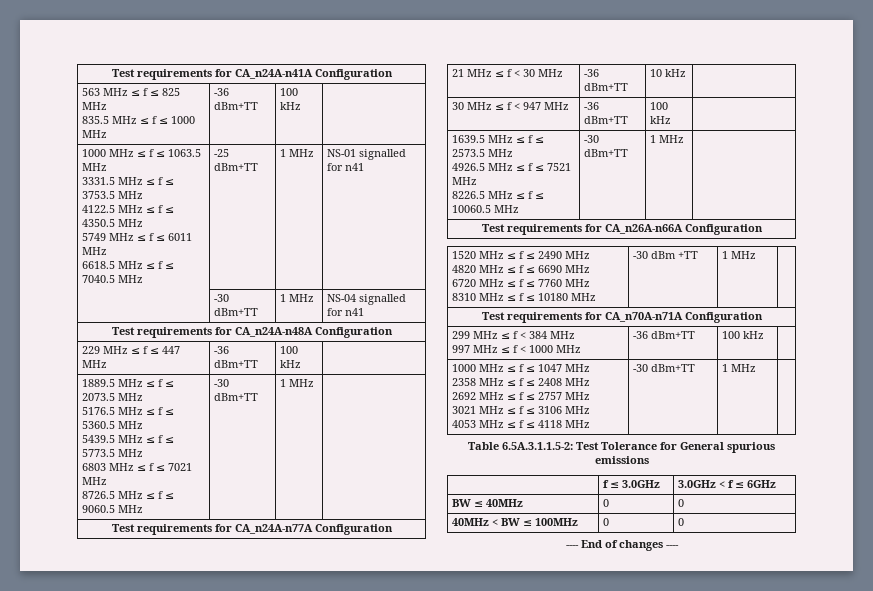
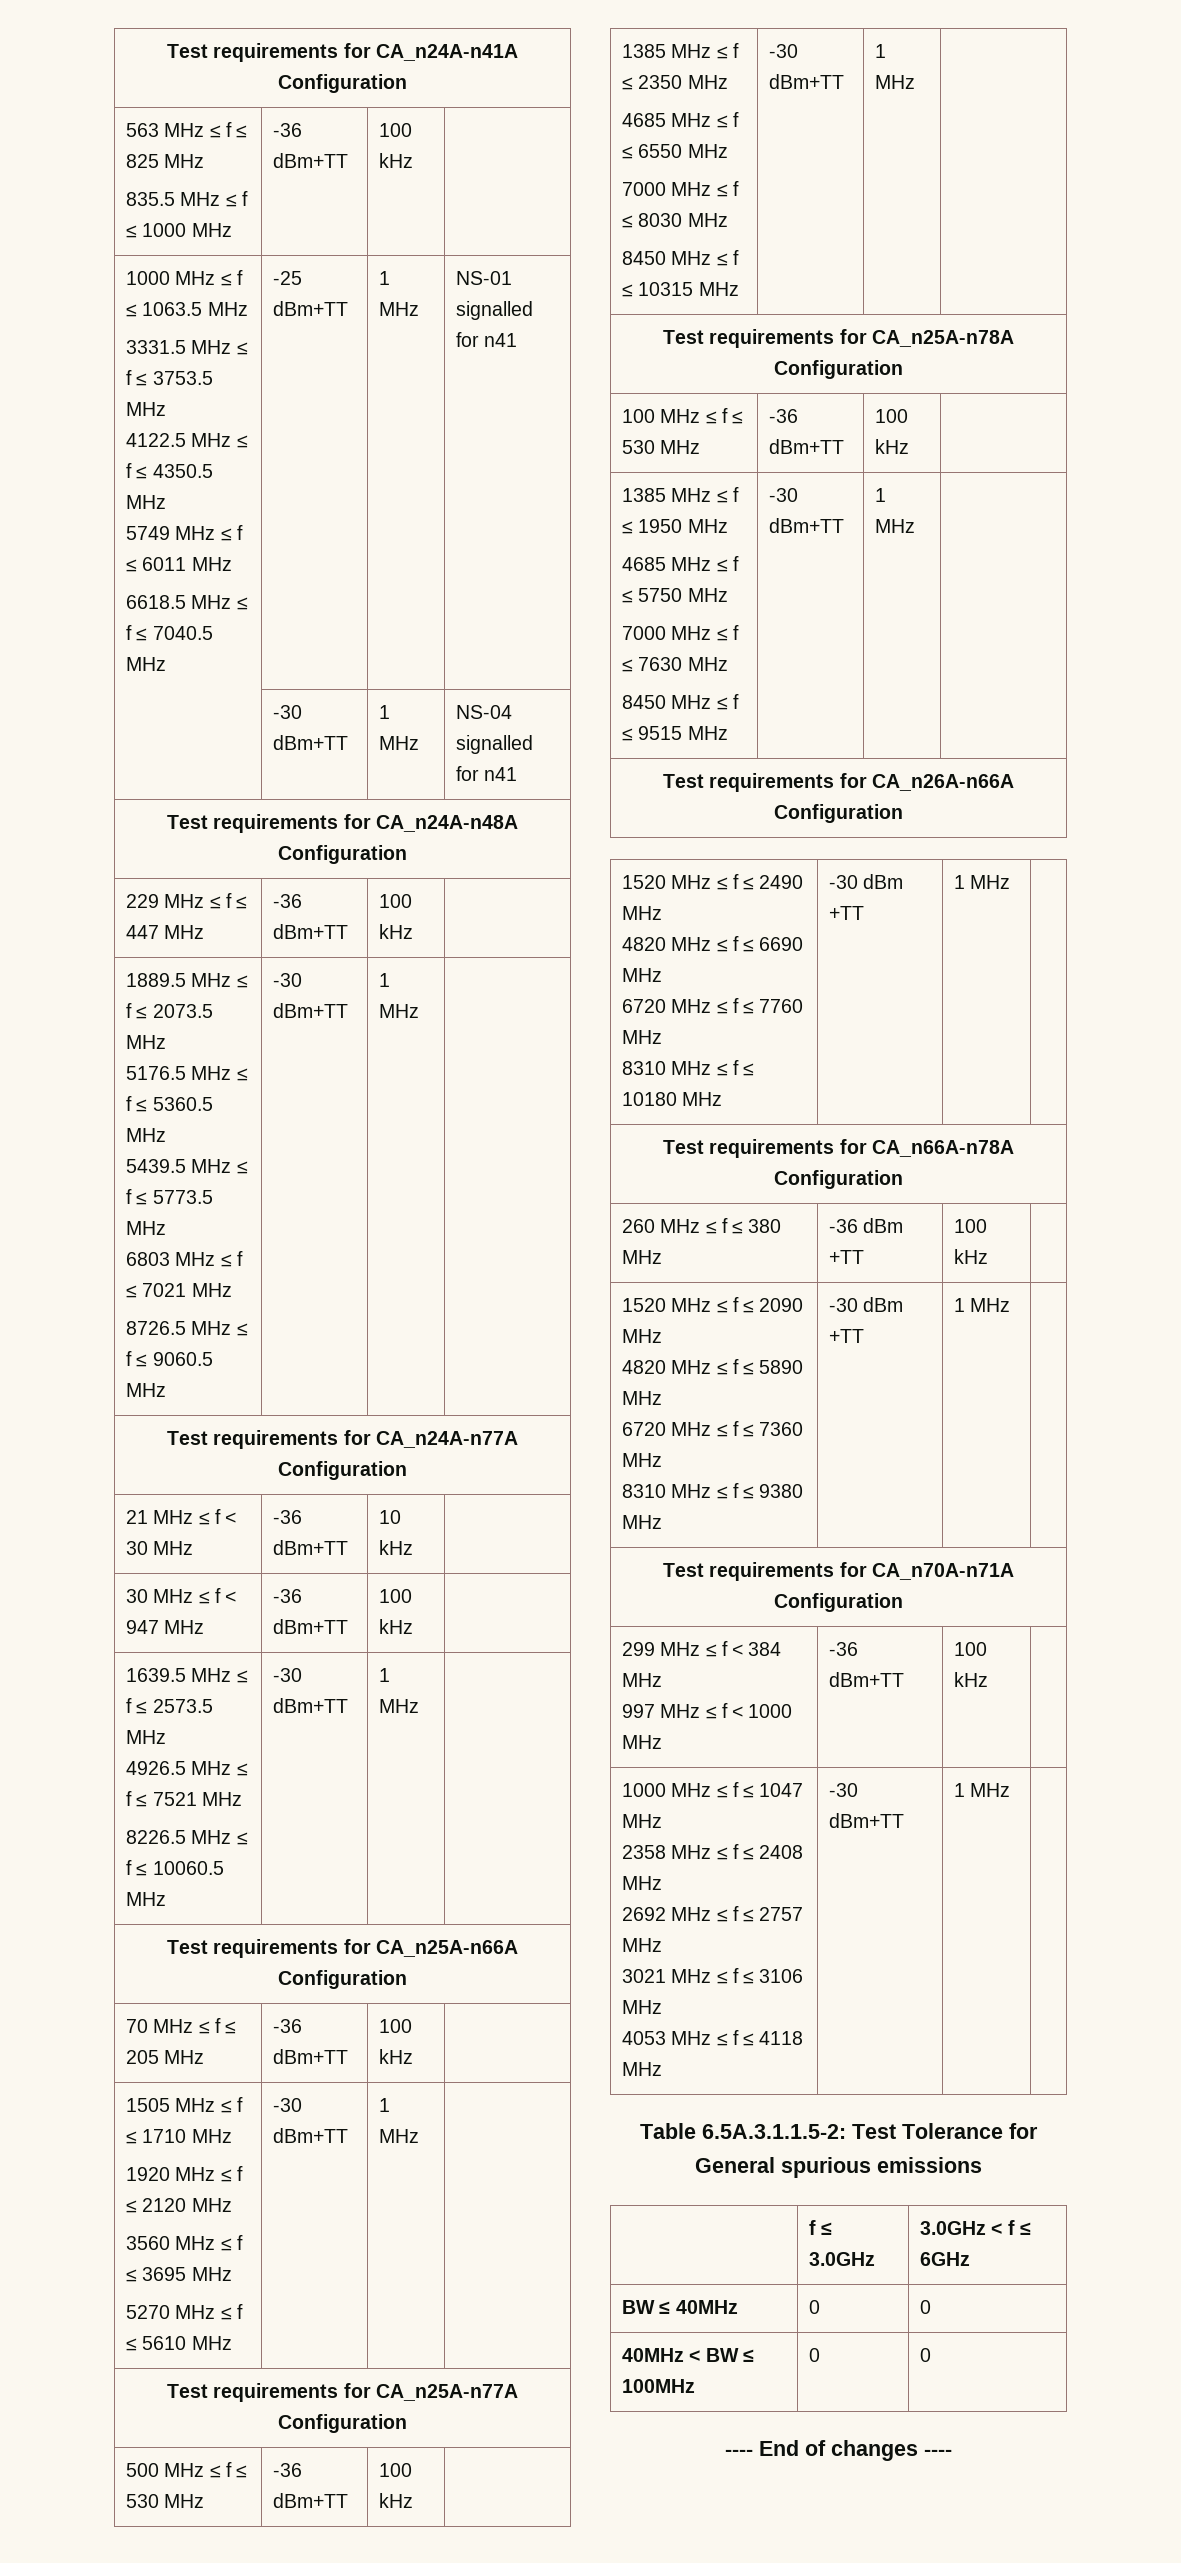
(684, 139) none -> [167,1939,518,1958] [278,1970,407,1989] [126,2018,237,2034] [126,2050,205,2064] [273,2019,303,2033] [273,2049,349,2064] [379,2019,413,2033] [379,2049,414,2064] [126,2097,243,2113] [126,2129,232,2144] [126,2166,243,2182] [126,2198,232,2213] [126,2235,243,2251] [126,2267,232,2282] [126,2304,243,2320] [126,2336,232,2351] [273,2098,303,2112] [273,2128,349,2143] [379,2098,391,2112] [379,2129,420,2143] [167,2383,518,2402] [278,2414,407,2433] [126,2462,248,2478] [126,2494,205,2508] [273,2463,303,2477] [273,2493,349,2508] [379,2463,413,2477] [379,2493,414,2508] [622,43,739,59] [622,75,728,90] [622,112,739,128] [622,144,728,159] [622,181,739,197] [622,213,728,228] [622,250,739,266] [622,282,739,297] [769,44,799,58] [769,74,845,89] [875,44,887,58] [875,75,916,89] [663,329,1014,348] [774,360,903,379] [622,408,744,424] [622,440,701,454] [769,409,799,423] [769,439,845,454] [875,409,909,423] [875,439,910,454] [622,487,739,503] [622,519,728,534] [622,556,739,572] [622,588,728,603] [622,625,739,641] [622,657,728,672] [622,694,739,710] [622,726,728,741] [769,488,799,502] [769,518,845,533] [875,488,887,502] [875,519,916,533] // Test requirements for CA_n25A-n66A Configuration // 70 MHz ≤ f ≤ 205 MHz | -36 dBm+TT | 100 kHz | // 1505 MHz ≤ f ≤ 1710 MHz // 1920 MHz ≤ f ≤ 2120 MHz // 3560 MHz ≤ f ≤ 3695 MHz // 5270 MHz ≤ f ≤ 5610 MHz | -30 dBm+TT | 1 MHz | // Test requirements for CA_n25A-n77A Configuration // 500 MHz ≤ f ≤ 530 MHz | -36 dBm+TT | 100 kHz | // 1385 MHz ≤ f ≤ 2350 MHz // 4685 MHz ≤ f ≤ 6550 MHz // 7000 MHz ≤ f ≤ 8030 MHz // 8450 MHz ≤ f ≤ 10315 MHz | -30 dBm+TT | 1 MHz | // Test requirements for CA_n25A-n78A Configuration // 100 MHz ≤ f ≤ 530 MHz | -36 dBm+TT | 100 kHz | // 1385 MHz ≤ f ≤ 1950 MHz // 4685 MHz ≤ f ≤ 5750 MHz // 7000 MHz ≤ f ≤ 7630 MHz // 8450 MHz ≤ f ≤ 9515 MHz | -30 dBm+TT | 1 MHz |
(756, 255) none -> [663,1139,1014,1158] [774,1170,903,1189] [622,1218,782,1234] [622,1250,663,1264] [829,1218,904,1233] [829,1250,865,1264] [954,1219,988,1233] [954,1249,989,1264] [622,1297,804,1313] [622,1329,663,1343] [622,1359,804,1375] [622,1391,663,1405] [622,1421,804,1437] [622,1453,663,1467] [622,1483,804,1499] [622,1515,663,1529] [829,1297,904,1312] [829,1329,865,1343] [954,1298,1011,1312] // Test requirements for CA_n66A-n78A Configuration // 260 MHz ≤ f ≤ 380 MHz | -36 dBm +TT | 100 kHz | // 1520 MHz ≤ f ≤ 2090 MHz // 4820 MHz ≤ f ≤ 5890 MHz // 6720 MHz ≤ f ≤ 7360 MHz // 8310 MHz ≤ f ≤ 9380 MHz | -30 dBm +TT | 1 MHz |

